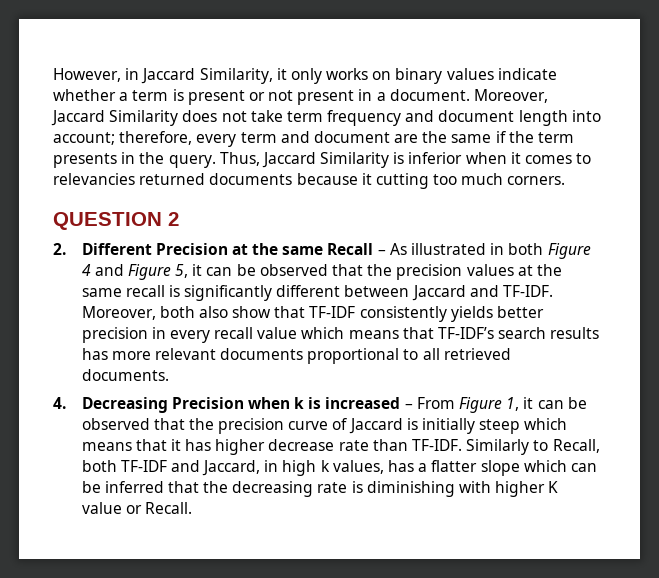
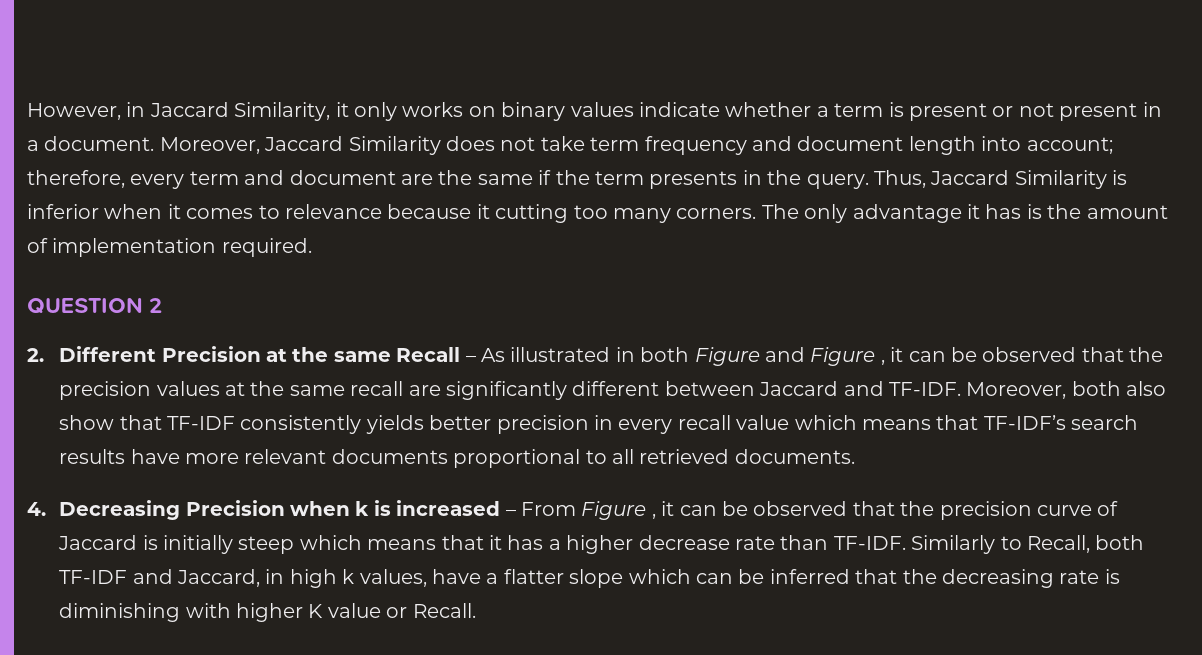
[53,173,293,185] relevancies returned documents -> [285,204,382,219] relevance
[461,173,504,185] much -> [612,208,671,223] many
(566, 180) none -> [761,204,1168,223] [27,238,312,257] The only advantage it has is the amount of implementation required.
[81,264,91,276] 4 -> (760, 356) none
[175,264,189,278] 5, -> [880,359,885,365] ,
[168,285,180,297] is -> [408,385,441,396] are
[81,348,108,360] has -> [130,449,180,464] have
[506,397,520,411] 1, -> [651,513,656,519] ,
(212, 445) none -> [548,539,561,550] a
[388,460,415,472] has -> [431,569,481,584] have

